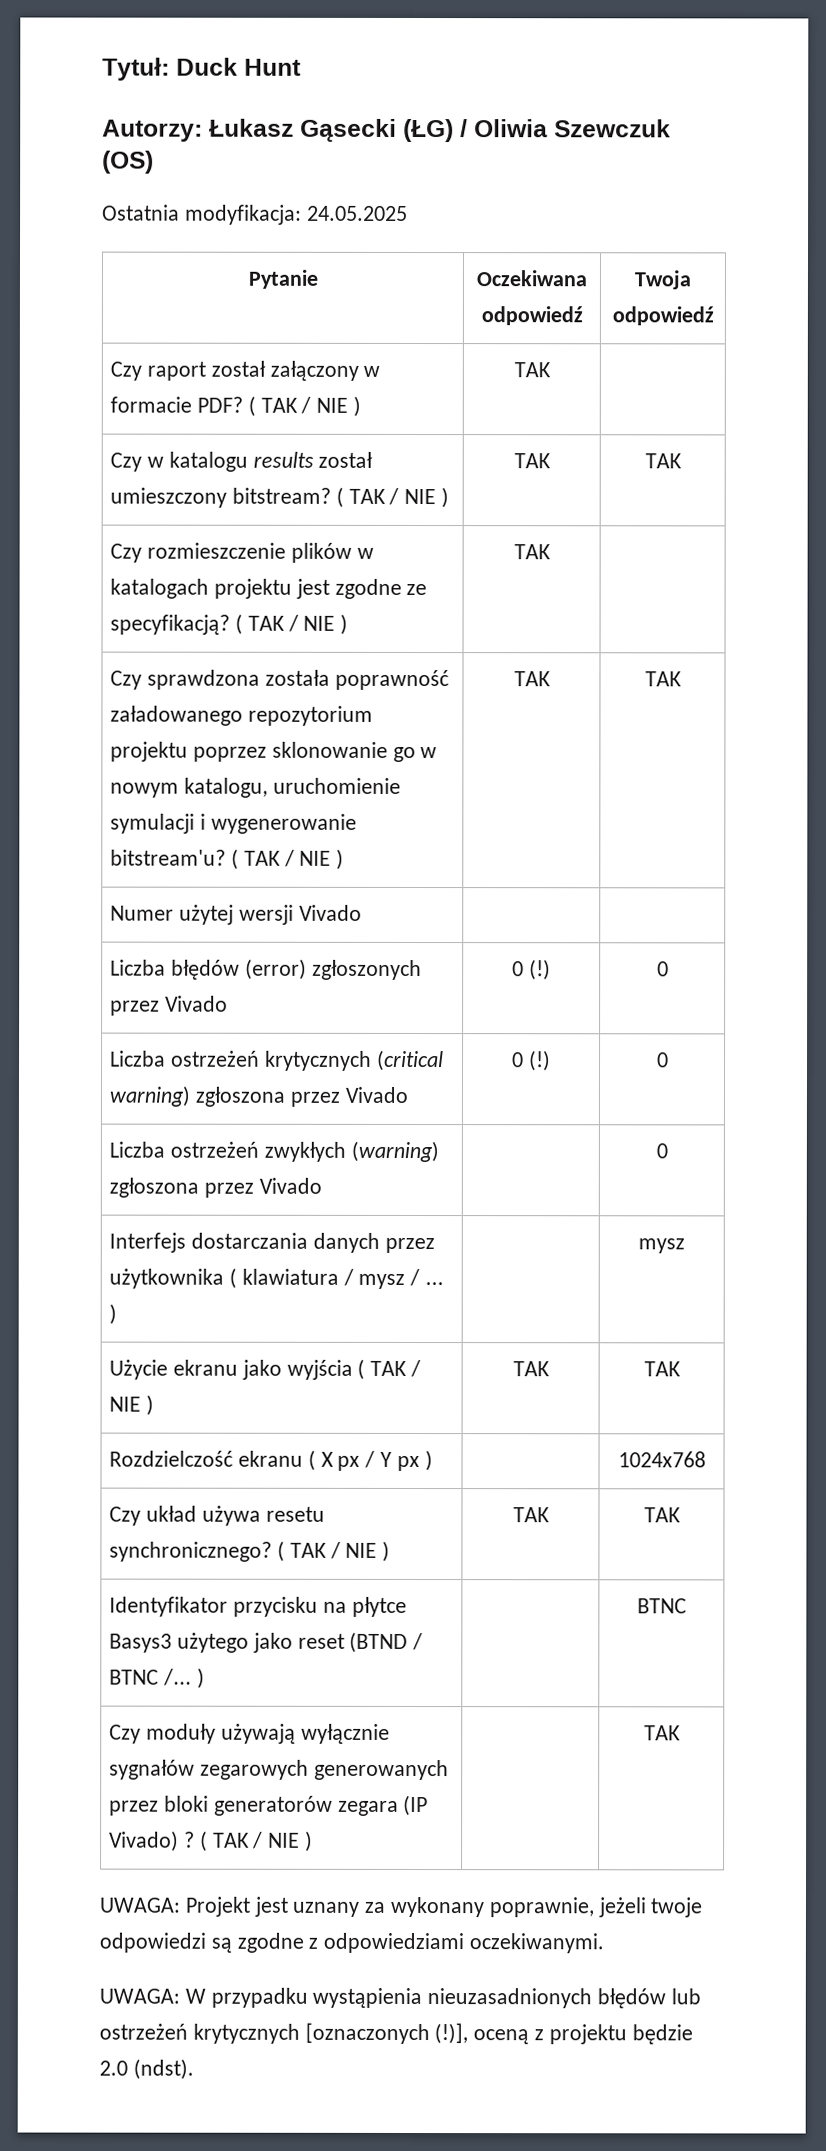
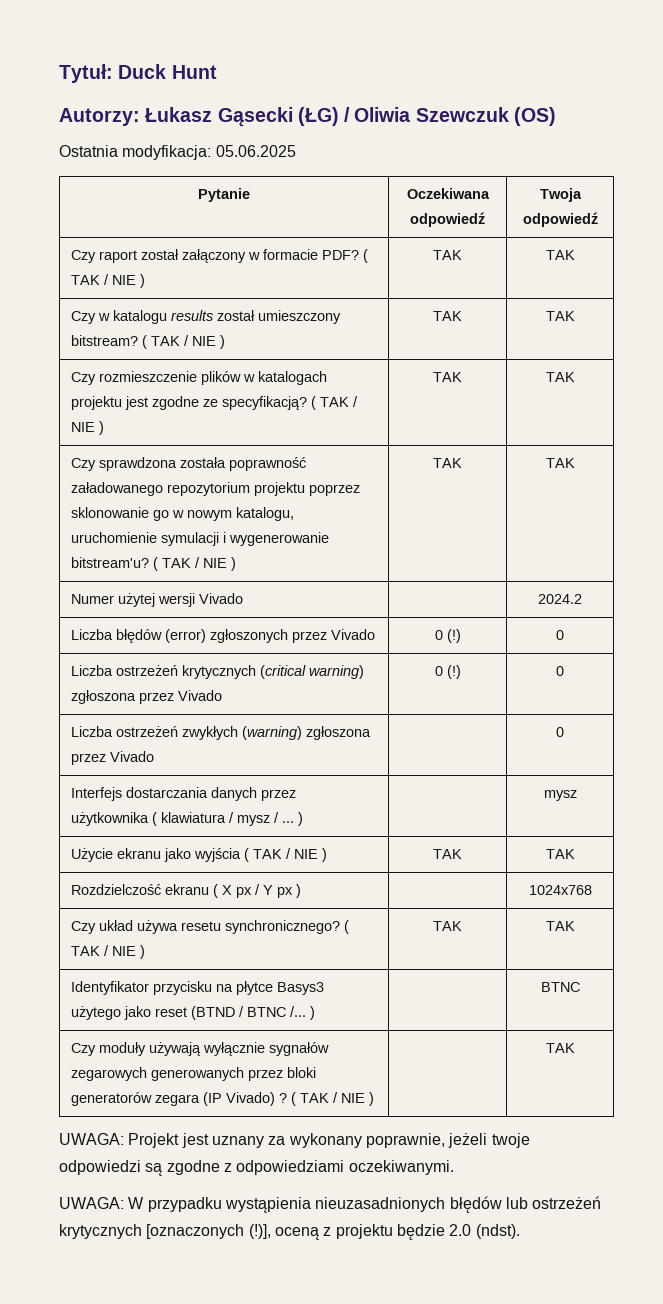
[306,205,408,221] 24.05.2025 -> [215,145,296,157] 05.06.2025
(551, 370) none -> [545,250,575,260] TAK
(551, 552) none -> [545,372,575,382] TAK
(362, 912) none -> [538,594,582,604] 2024.2

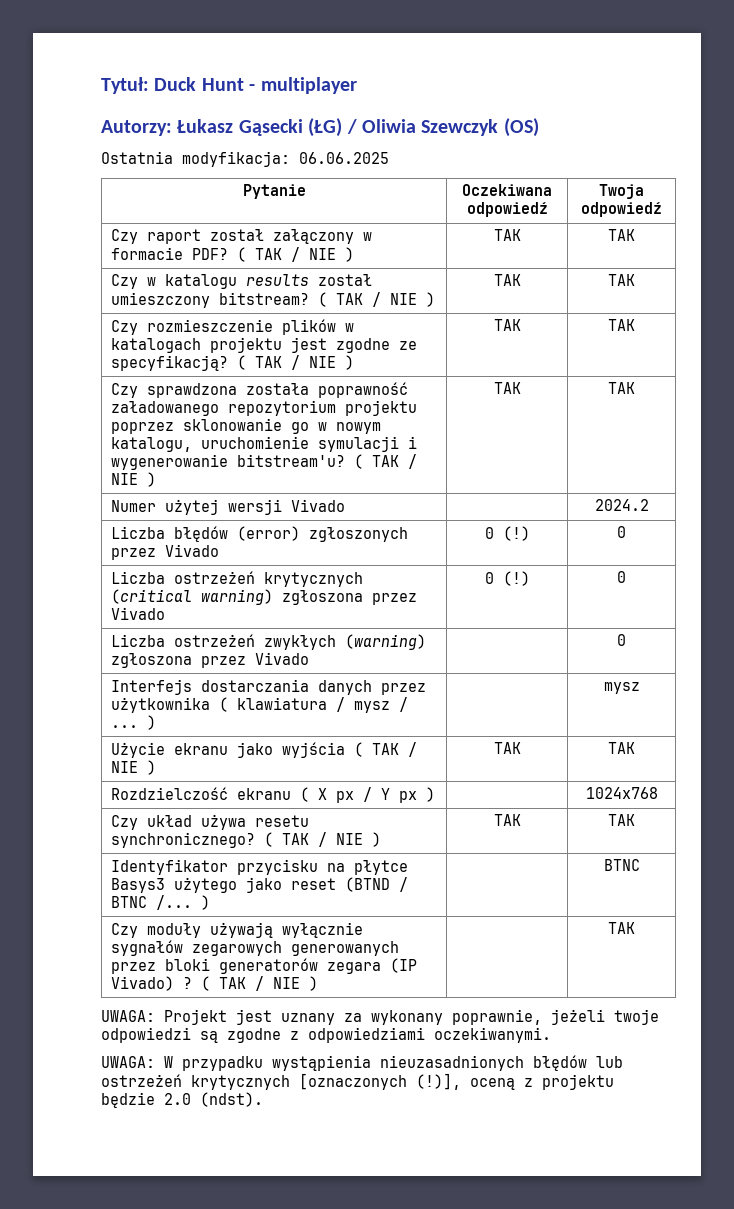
(217, 72) none -> [249,77,357,94] - multiplayer
[415,107,509,122] Szewczuk -> [421,119,499,136] Szewczyk
[215,145,296,157] 05.06.2025 -> [299,152,389,164] 06.06.2025

